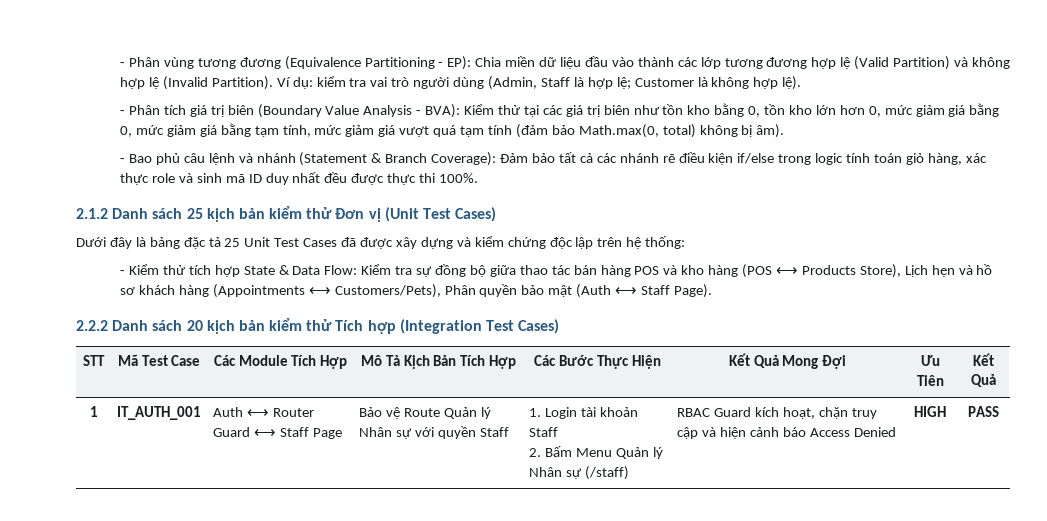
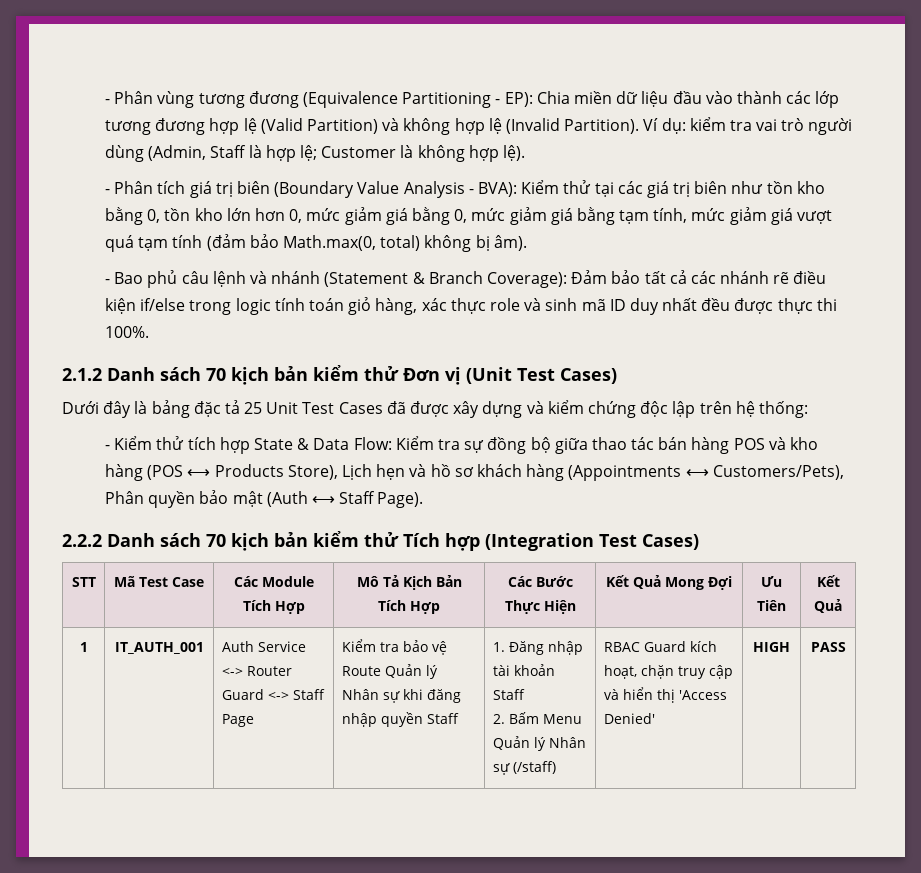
[186,208,203,219] 25 -> [206,368,226,381] 70
[186,320,203,331] 20 -> [206,534,226,547] 70
[247,409,270,417] ⟷ -> [257,641,306,652] [221,668,243,676] Service <->
[254,429,277,437] ⟷ -> [267,692,289,700] <->
[359,407,383,417] Bảo -> [341,639,428,652] Kiểm tra bảo
[414,427,434,437] với -> [402,689,461,703] [341,713,377,727] khi đăng nhập
[545,407,578,419] Login -> [508,641,583,655] Đăng nhập
[719,427,896,439] hiện cảnh báo Access Denied -> [622,687,727,703] [603,713,655,724] hiển thị 'Access Denied'

